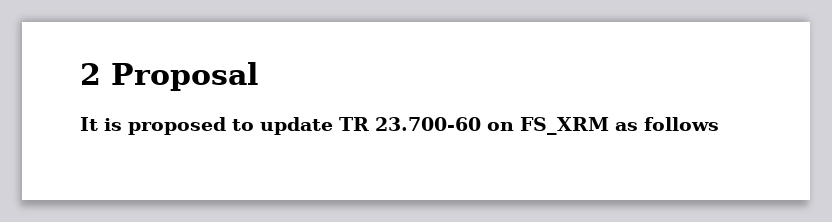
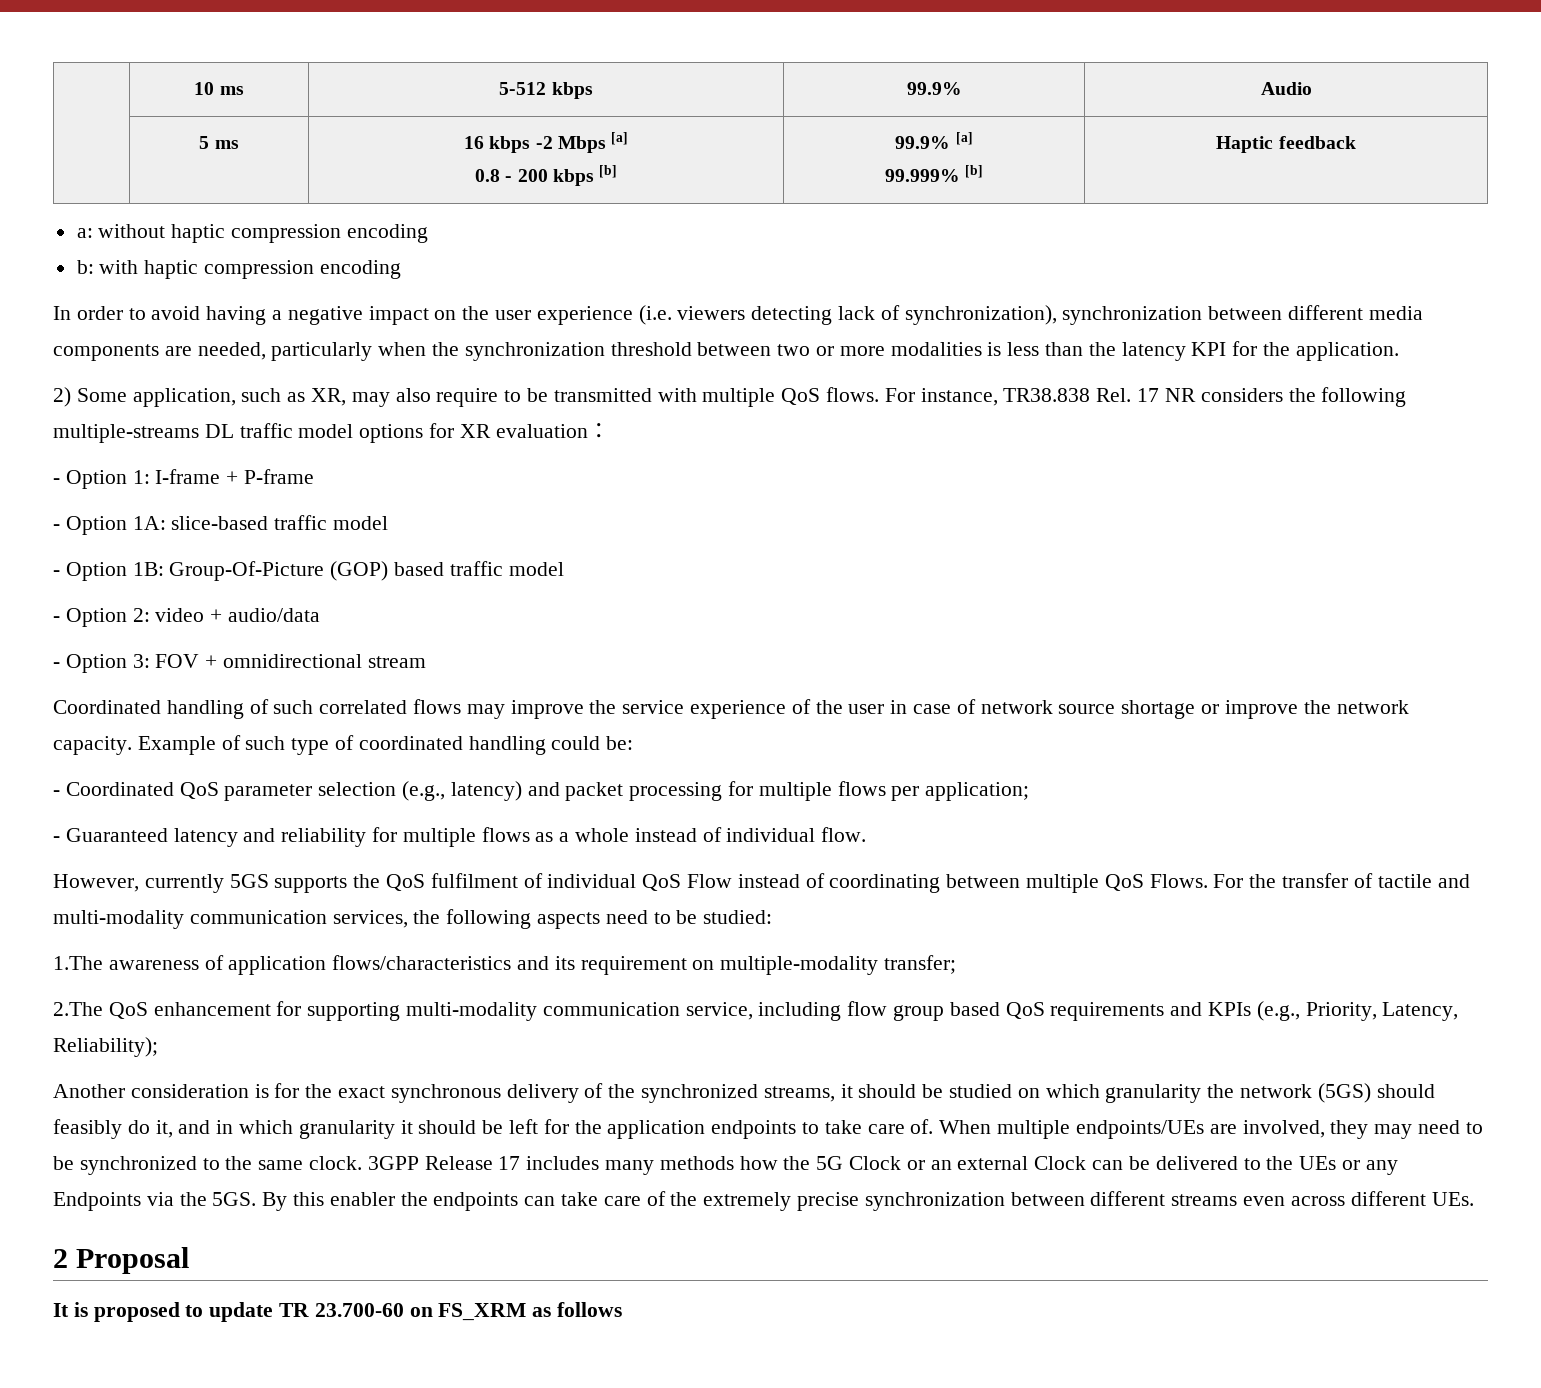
(80, 74) none -> [194,82,244,95] [499,82,593,99] [906,82,962,95] [1260,82,1312,95] [199,136,239,149] [463,132,629,153] [474,165,618,186] [895,132,973,149] [884,165,984,182] [1216,136,1356,153] [76,224,428,243] [76,260,401,279] [53,305,1423,325] [53,341,1399,361] [53,387,1407,407] [53,423,610,443] [53,469,315,489] [53,515,389,535] [53,561,564,581] [53,608,321,627] [53,654,426,673] [53,699,1409,719] [53,735,634,755] [53,781,1030,801] [53,827,867,847] [53,873,1470,893] [53,909,773,929] [53,955,957,975] [53,1001,1459,1021] [53,1037,158,1057] [53,1083,1435,1103] [53,1119,1483,1139] [53,1156,1398,1175] [53,1191,1474,1211] | 10 ms | 5-512 kbps | 99.9% | Audio // | 5 ms | 16 kbps -2 Mbps [a] // 0.8 - 200 kbps [b] | 99.9% [a] // 99.999% [b] | Haptic feedback // a: without haptic compression encoding // b: with haptic compression encoding // In order to avoid having a negative impact on the user experience (i.e. viewers detecting lack of synchronization), synchronization between different media components are needed, particularly when the synchronization threshold between two or more modalities is less than the latency KPI for the application. // 2) Some application, such as XR, may also require to be transmitted with multiple QoS flows. For instance, TR38.838 Rel. 17 NR considers the following multiple-streams DL traffic model options for XR evaluation： // - Option 1: I-frame + P-frame // - Option 1A: slice-based traffic model // - Option 1B: Group-Of-Picture (GOP) based traffic model // - Option 2: video + audio/data // - Option 3: FOV + omnidirectional stream // Coordinated handling of such correlated flows may improve the service experience of the user in case of network source shortage or improve the network capacity. Example of such type of coordinated handling could be: // - Coordinated QoS parameter selection (e.g., latency) and packet processing for multiple flows per application; // - Guaranteed latency and reliability for multiple flows as a whole instead of individual flow. // However, currently 5GS supports the QoS fulfilment of individual QoS Flow instead of coordinating between multiple QoS Flows. For the transfer of tactile and multi-modality communication services, the following aspects need to be studied: // 1.The awareness of application flows/characteristics and its requirement on multiple-modality transfer; // 2.The QoS enhancement for supporting multi-modality communication service, including flow group based QoS requirements and KPIs (e.g., Priority, Latency, Reliability); // Another consideration is for the exact synchronous delivery of the synchronized streams, it should be studied on which granularity the network (5GS) should feasibly do it, and in which granularity it should be left for the application endpoints to take care of. When multiple endpoints/UEs are involved, they may need to be synchronized to the same clock. 3GPP Release 17 includes many methods how the 5G Clock or an external Clock can be delivered to the UEs or any Endpoints via the 5GS. By this enabler the endpoints can take care of the extremely precise synchronization between different streams even across different UEs. //

